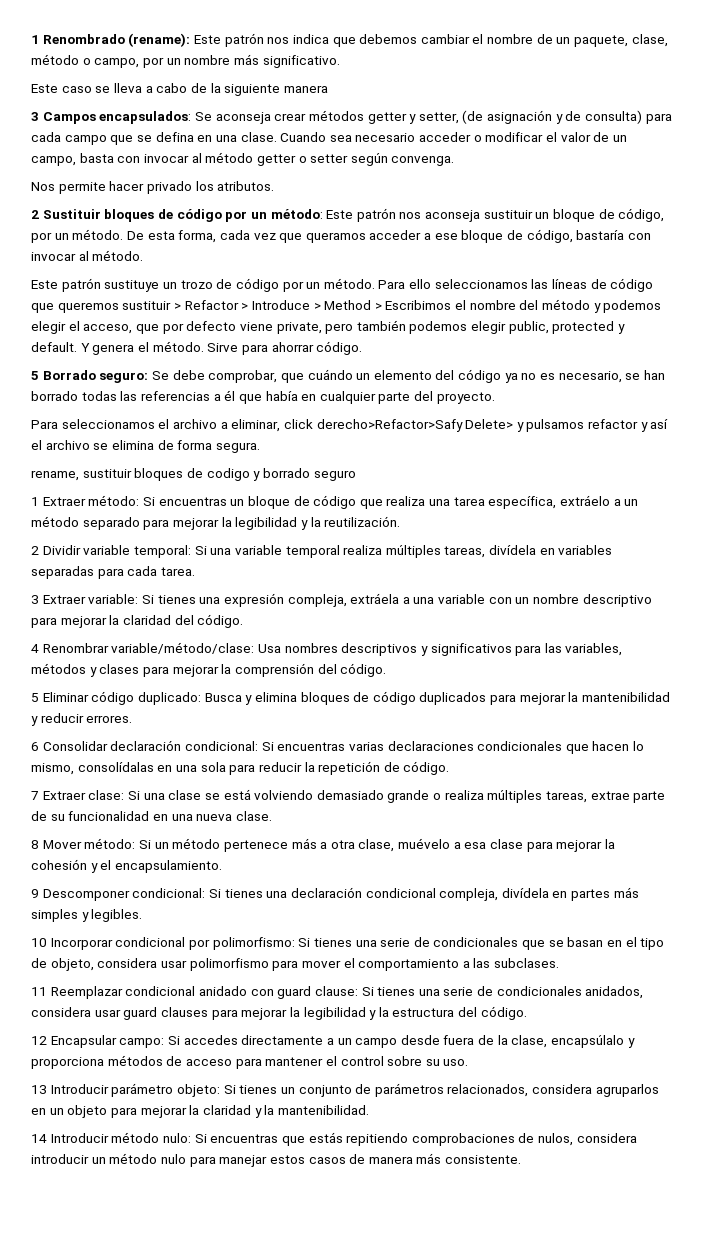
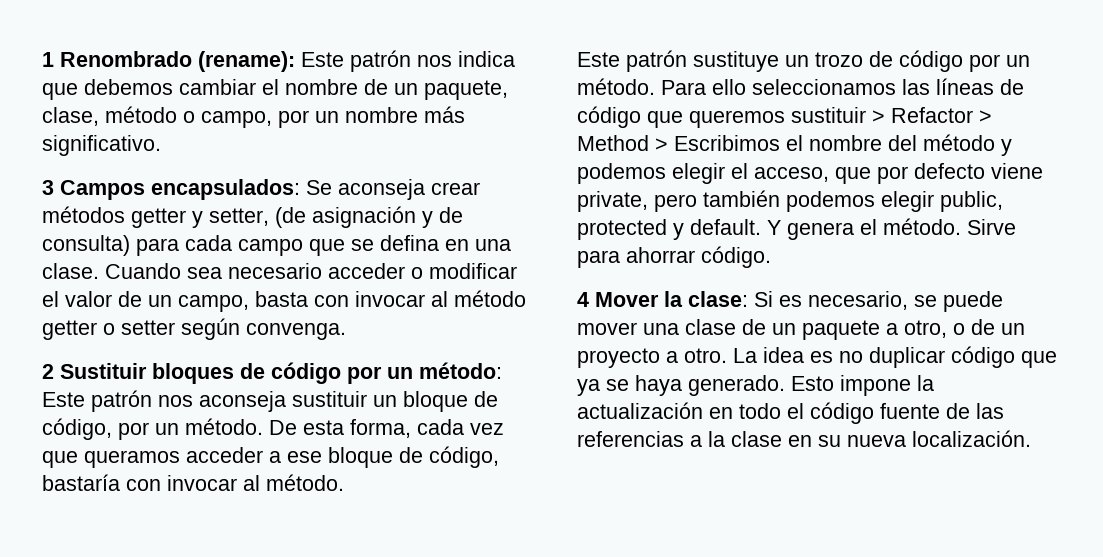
[31,83,328,96] // Este caso se lleva a cabo de la siguiente manera -> (161, 145) none
[31,181,275,194] // Nos permite hacer privado los atributos. -> (346, 331) none
[251,300,321,310] Introduce > -> (992, 116) none
[31,369,665,383] [31,390,495,404] [31,419,669,432] [31,440,260,453] [31,468,356,481] [31,495,639,509] [31,516,401,530] [31,545,613,558] [31,566,195,579] [31,593,652,607] [31,614,244,628] [31,642,623,656] [31,663,387,677] [31,691,671,705] [31,713,133,726] [31,740,645,754] [31,761,450,775] [31,789,666,803] [31,811,272,821] [31,838,615,852] [31,859,222,873] [31,887,639,901] [31,909,143,922] [31,937,665,950] [31,958,560,971] [31,986,644,999] [31,1006,527,1020] [31,1035,635,1048] [31,1055,469,1069] [31,1083,659,1097] [31,1105,369,1118] [31,1132,637,1146] [31,1153,522,1167] 5 Borrado seguro: Se debe comprobar, que cuándo un elemento del código ya no es necesario, se han borrado todas las referencias a él que había en cualquier parte del proyecto. // Para seleccionamos el archivo a eliminar, click derecho>Refactor>Safy Delete> y pulsamos refactor y así el archivo se elimina de forma segura. // rename, sustituir bloques de codigo y borrado seguro // 1 Extraer método: Si encuentras un bloque de código que realiza una tarea específica, extráelo a un método separado para mejorar la legibilidad y la reutilización. // 2 Dividir variable temporal: Si una variable temporal realiza múltiples tareas, divídela en variables separadas para cada tarea. // 3 Extraer variable: Si tienes una expresión compleja, extráela a una variable con un nombre descriptivo para mejorar la claridad del código. // 4 Renombrar variable/método/clase: Usa nombres descriptivos y significativos para las variables, métodos y clases para mejorar la comprensión del código. // 5 Eliminar código duplicado: Busca y elimina bloques de código duplicados para mejorar la mantenibilidad y reducir errores. // 6 Consolidar declaración condicional: Si encuentras varias declaraciones condicionales que hacen lo mismo, consolídalas en una sola para reducir la repetición de código. // 7 Extraer clase: Si una clase se está volviendo demasiado grande o realiza múltiples tareas, extrae parte de su funcionalidad en una nueva clase. // 8 Mover método: Si un método pertenece más a otra clase, muévelo a esa clase para mejorar la cohesión y el encapsulamiento. // 9 Descomponer condicional: Si tienes una declaración condicional compleja, divídela en partes más simples y legibles. // 10 Incorporar condicional por polimorfismo: Si tienes una serie de condicionales que se basan en el tipo de objeto, considera usar polimorfismo para mover el comportamiento a las subclases. // 11 Reemplazar condicional anidado con guard clause: Si tienes una serie de condicionales anidados, considera usar guard clauses para mejorar la legibilidad y la estructura del código. // 12 Encapsular campo: Si accedes directamente a un campo desde fuera de la clase, encapsúlalo y proporciona métodos de acceso para mantener el control sobre su uso. // 13 Introducir parámetro objeto: Si tienes un conjunto de parámetros relacionados, considera agruparlos en un objeto para mejorar la claridad y la mantenibilidad. // 14 Introducir método nulo: Si encuentras que estás repitiendo comprobaciones de nulos, considera introducir un método nulo para manejar estos casos de manera más consistente. -> [577,291,1003,312] [577,319,1025,340] [577,346,1057,368] [577,375,934,396] [577,402,1004,424] [577,430,1031,447] 4 Mover la clase: Si es necesario, se puede mover una clase de un paquete a otro, o de un proyecto a otro. La idea es no duplicar código que ya se haya generado. Esto impone la actualización en todo el código fuente de las referencias a la clase en su nueva localización.

